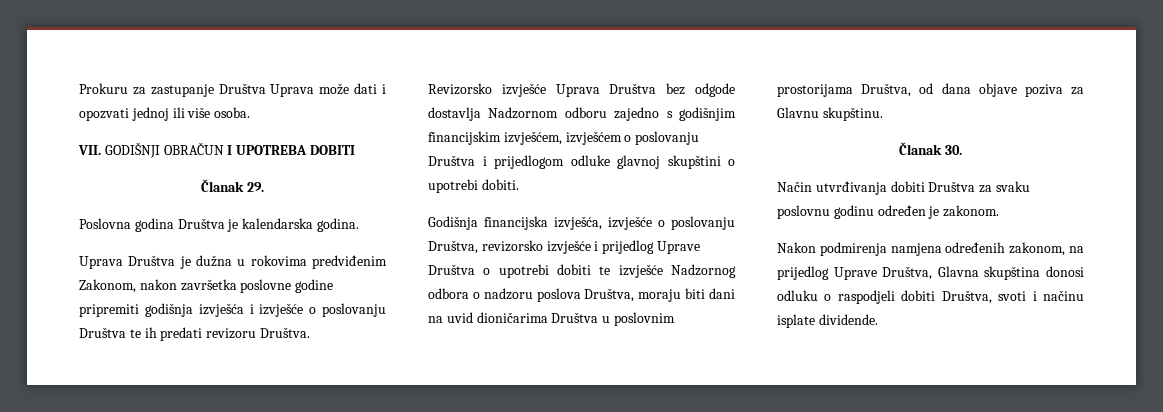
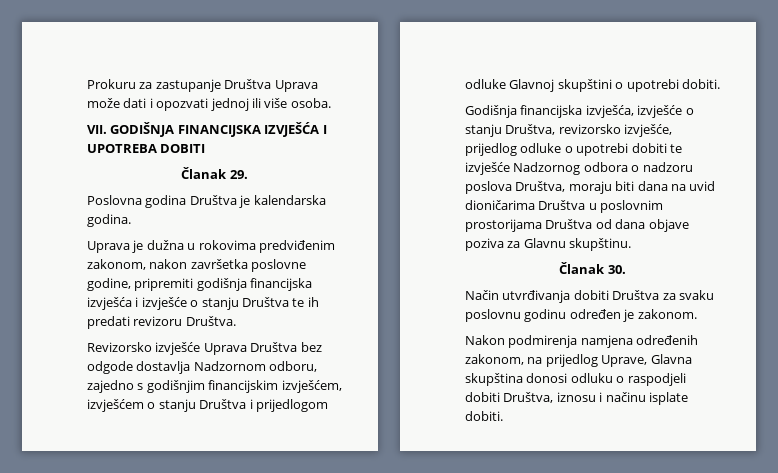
[104,142,224,158] GODIŠNJI OBRAČUN -> [110,122,320,137] GODIŠNJA FINANCIJSKA IZVJEŠĆA
[128,255,176,266] Društva -> (130, 247) none
[79,279,136,293] Zakonom, -> [87,259,146,270] zakonom,
[295,279,334,293] godine -> [87,278,131,291] godine,
(193, 310) none -> [250,278,313,291] financijska
[322,303,386,317] poslovanju -> [201,297,239,310] stanju
[564,107,607,118] odboru -> [269,361,318,372] odboru,
[635,131,700,145] poslovanju -> [158,399,196,412] stanju
[617,155,660,169] glavnoj -> [509,79,555,92] Glavnoj
[671,216,735,230] poslovanju -> [465,124,502,137] stanju
[546,240,700,254] [428,264,475,275] izvješće i prijedlog Uprave Društva -> [624,124,673,137] [465,143,562,156] izvješće, prijedlog odluke
[709,288,735,299] dani -> [637,181,668,191] dana
[861,83,912,97] Društva, -> [545,219,593,229] Društva
[833,266,933,280] Uprave Društva, -> [601,355,648,367] Uprave,
[998,291,1027,301] svoti -> [556,392,596,402] iznosu
[818,314,878,325] dividende. -> [465,411,503,421] dobiti.

